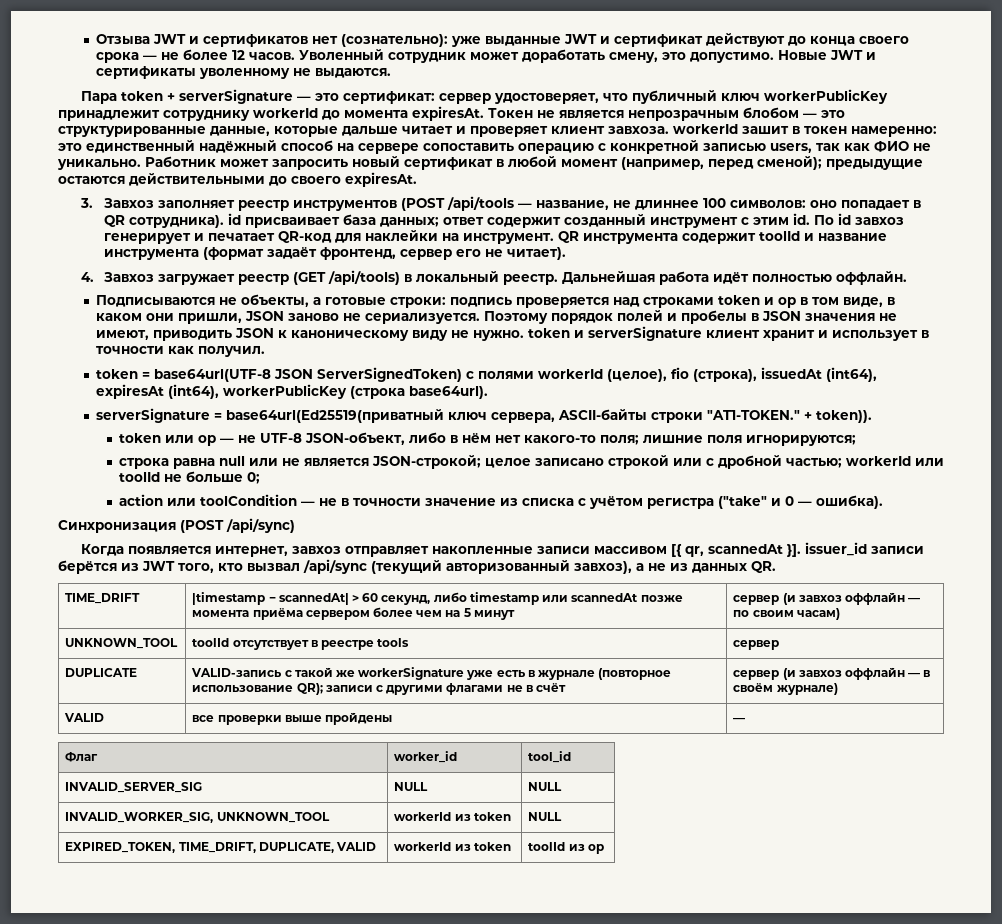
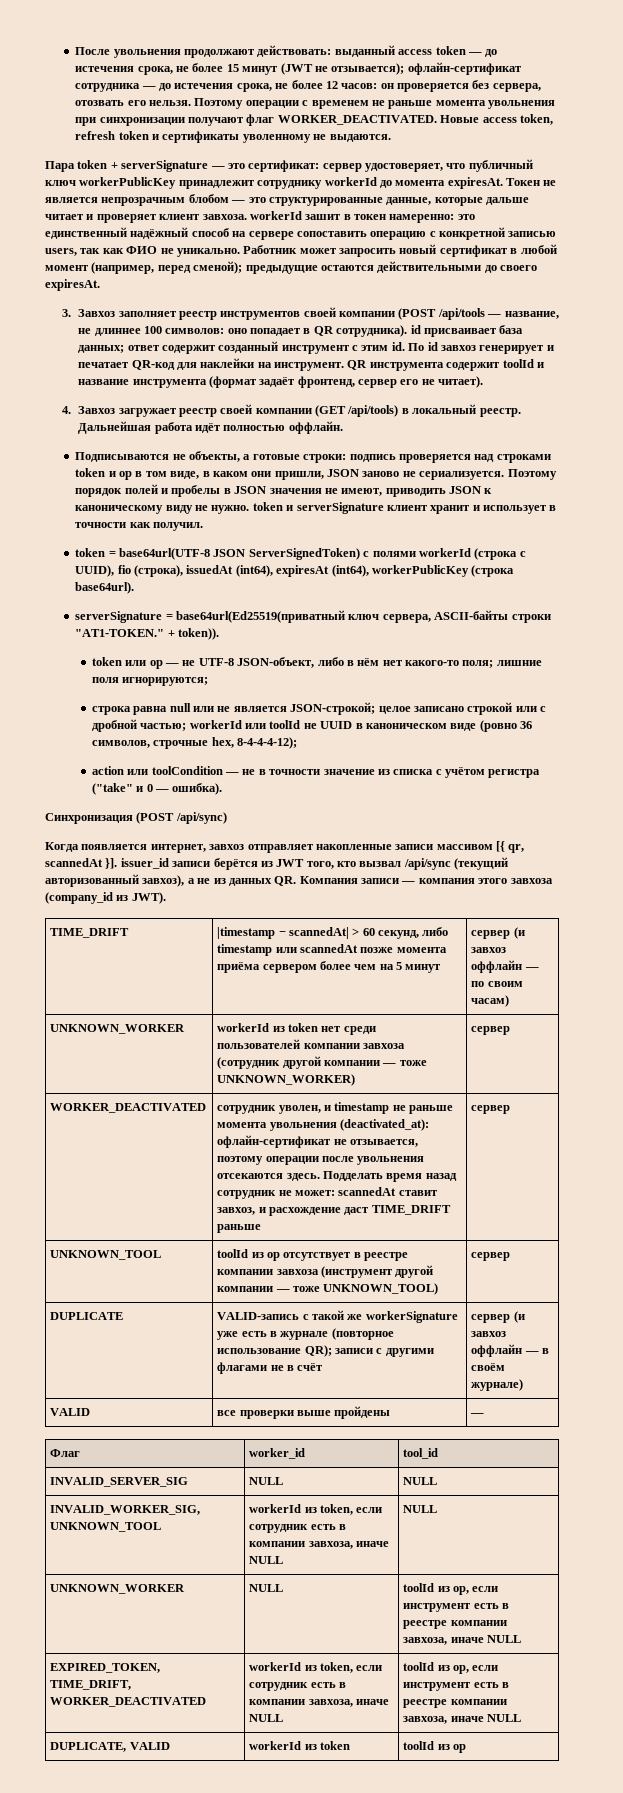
[95,33,909,47] [95,49,863,63] Отзыва JWT и сертификатов нет (сознательно): уже выданные JWT и сертификат действуют до конца своего срока — не более 12 часов. Уволенный сотрудник может доработать смену, это допустимо. Новые JWT -> [75,45,498,58] [75,62,521,75] [75,80,541,92] [75,98,556,109] [75,114,553,126] [75,131,149,140] После увольнения продолжают действовать: выданный access token — до истечения срока, не более 15 минут (JWT не отзывается); офлайн-сертификат сотрудника — до истечения срока, не более 12 часов: он проверяется без сервера, отозвать его нельзя. Поэтому операции с временем не раньше момента увольнения при синхронизации получают флаг WORKER_DEACTIVATED. Новые access token, refresh token
(397, 205) none -> [303,307,396,317] своей компании
(289, 279) none -> [220,404,312,414] своей компании
[606,369,667,382] (целое), -> [474,548,526,560] [75,565,115,577] (строка с UUID),
[185,471,260,484] больше 0; -> [320,720,533,732] [91,737,298,749] UUID в каноническом виде (ровно 36 символов, строчные hex, 8-4-4-4-12);
(776, 567) none -> [299,876,553,884] [45,892,166,904] Компания записи — компания этого завхоза (company_id из JWT).
(840, 614) none -> [50,1024,186,1034] [217,1023,376,1035] [217,1039,405,1049] [217,1056,427,1069] [217,1074,356,1086] [471,1026,511,1035] [50,1103,207,1113] [217,1102,454,1114] [217,1119,429,1131] [217,1135,418,1148] [217,1156,425,1165] [217,1171,457,1182] [217,1187,437,1199] [217,1205,451,1216] [217,1224,262,1233] [471,1105,511,1114] // UNKNOWN_WORKER | workerId из token нет среди пользователей компании завхоза (сотрудник другой компании — тоже UNKNOWN_WORKER) | сервер // WORKER_DEACTIVATED | сотрудник уволен, и timestamp не раньше момента увольнения (deactivated_at): офлайн-сертификат не отзывается, поэтому операции после увольнения отсекаются здесь. Подделать время назад сотрудник не может: scannedAt ставит завхоз, и расхождение даст TIME_DRIFT раньше | сервер
(230, 642) none -> [251,1252,280,1261] из op
[377,638,410,647] tools -> [217,1265,434,1278] [217,1283,439,1295] компании завхоза (инструмент другой компании — тоже UNKNOWN_TOOL)
[473,812,511,821] [528,812,563,821] [65,842,256,853] token | NULL // EXPIRED_TOKEN, TIME_DRIFT, -> [319,1504,383,1515] [249,1524,346,1533] [249,1541,389,1549] [249,1556,284,1564] [403,1505,438,1513] [50,1584,186,1594] [249,1584,284,1592] [403,1583,499,1595] [403,1603,509,1612] [403,1620,507,1629] [403,1635,521,1645] [50,1663,161,1673] [50,1680,132,1690] [50,1697,207,1707] [249,1662,383,1673] [249,1682,346,1691] [249,1699,389,1707] [249,1714,284,1722] [403,1662,499,1674] [403,1682,509,1691] [403,1699,507,1708] [403,1714,521,1724] token, если сотрудник есть в компании завхоза, иначе NULL | NULL // UNKNOWN_WORKER | NULL | toolId из op, если инструмент есть в реестре компании завхоза, иначе NULL // EXPIRED_TOKEN, TIME_DRIFT, WORKER_DEACTIVATED | workerId из token, если сотрудник есть в компании завхоза, иначе NULL | toolId из op, если инструмент есть в реестре компании завхоза, иначе NULL //

